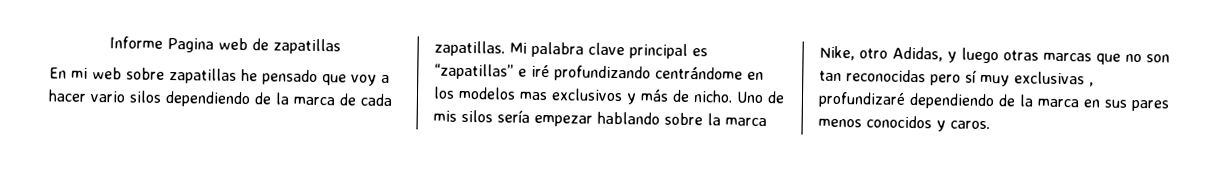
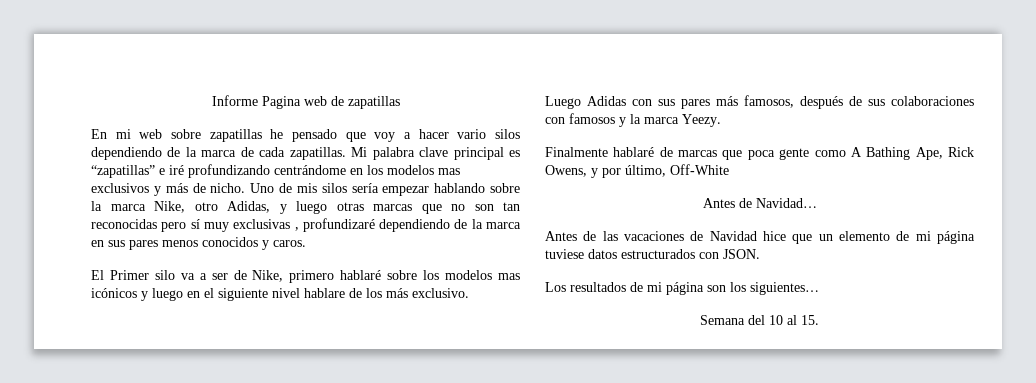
(990, 125) none -> [91,270,520,283] [91,288,469,301] [545,95,974,109] [545,113,721,127] [545,147,975,160] [545,164,729,178] [702,198,817,208] [545,231,975,244] [545,249,760,259] [545,282,819,295] [700,315,819,325] // El Primer silo va a ser de Nike, primero hablaré sobre los modelos mas icónicos y luego en el siguiente nivel hablare de los más exclusivo. // Luego Adidas con sus pares más famosos, después de sus colaboraciones con famosos y la marca Yeezy. // Finalmente hablaré de marcas que poca gente como A Bathing Ape, Rick Owens, y por último, Off-White // Antes de Navidad… // Antes de las vacaciones de Navidad hice que un elemento de mi página tuviese datos estructurados con JSON. // Los resultados de mi página son los siguientes… // Semana del 10 al 15.

